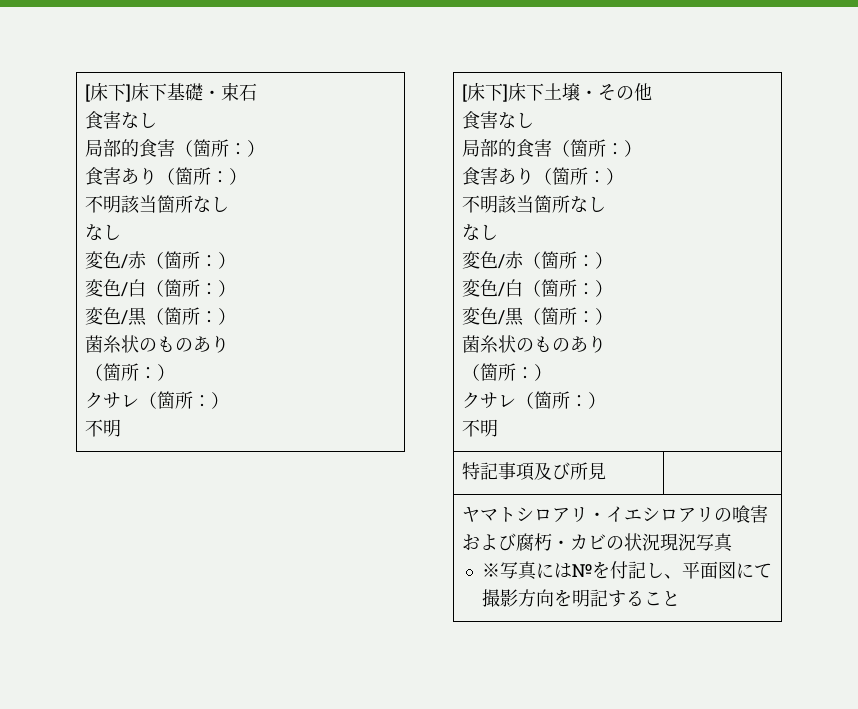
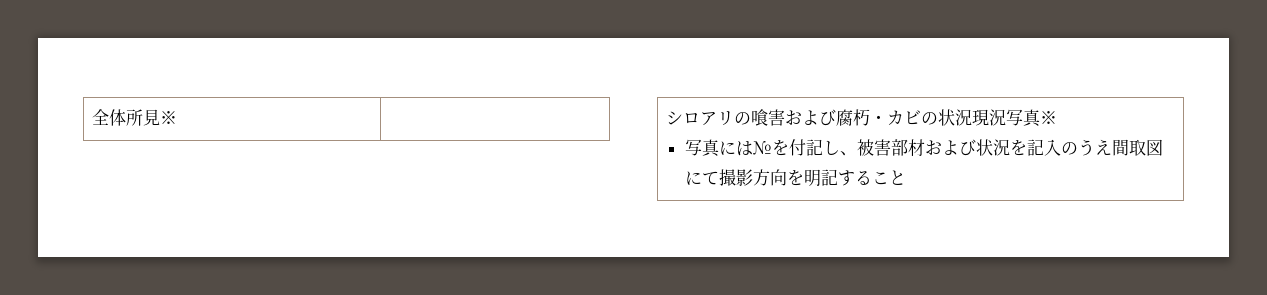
[85,82,258,102] [85,111,158,129] [85,139,266,157] [85,167,248,185] [85,195,230,214] [85,224,122,241] [85,251,237,269] [85,279,237,297] [85,307,237,326] [85,335,230,353] [85,363,176,381] [85,391,230,409] [85,419,122,437] [462,82,653,102] [462,111,535,129] [462,139,643,157] [462,167,625,185] [462,195,607,214] [462,224,499,241] [462,251,614,269] [462,279,614,297] [462,307,614,326] [462,335,607,353] [462,363,553,381] [462,391,607,409] [462,419,499,437] [462,462,607,481] [462,506,643,523] [床下]床下基礎・束石 // 食害なし // 局部的食害（箇所：） // 食害あり（箇所：） // 不明該当箇所なし // なし // 変色/赤（箇所：） // 変色/白（箇所：） // 変色/黒（箇所：） // 菌糸状のものあり // （箇所：） // クサレ（箇所：） // 不明 // [床下]床下土壌・その他 // 食害なし // 局部的食害（箇所：） // 食害あり（箇所：） // 不明該当箇所なし // なし // 変色/赤（箇所：） // 変色/白（箇所：） // 変色/黒（箇所：） // 菌糸状のものあり // （箇所：） // クサレ（箇所：） // 不明 // 特記事項及び所見 | // ヤマトシロアリ・イエ -> [91,109,177,126] 全体所見※ | //
[481,563,500,577] // ※ -> [1039,111,1057,124] ※ //
[681,561,718,579] 平面 -> [856,139,1146,157] 被害部材および状況を記入のうえ間取

